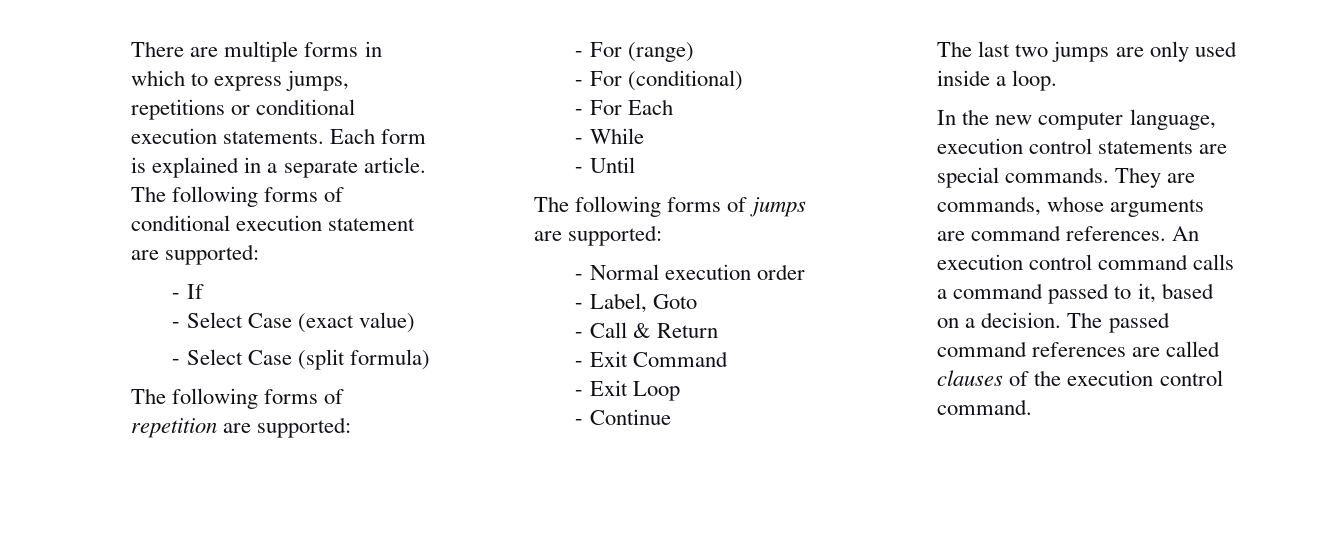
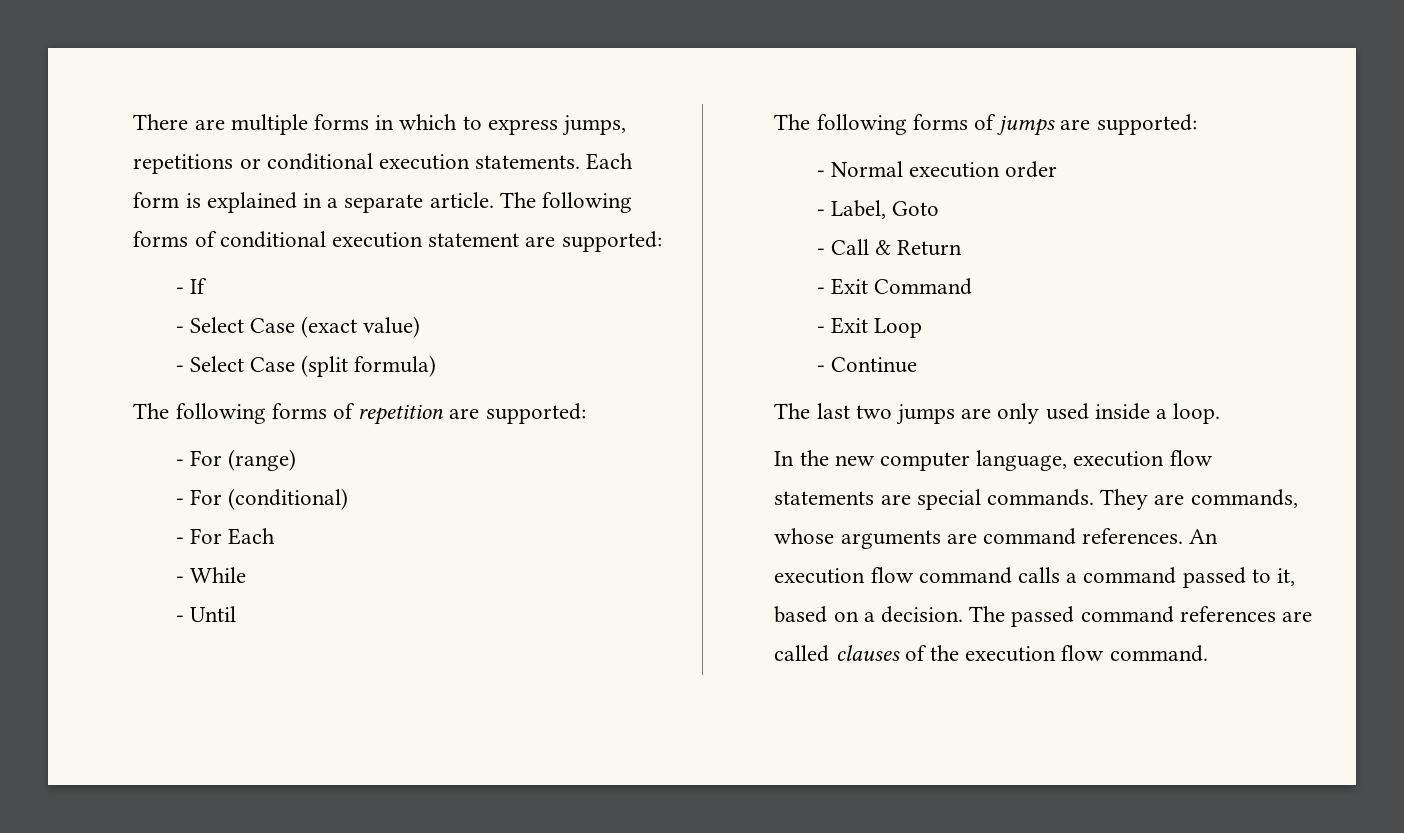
[1029,138,1093,154] control -> [1169,450,1213,466] flow
[1029,254,1093,270] control -> [870,567,914,583] flow
[1159,370,1223,386] control -> [1061,645,1105,661] flow

